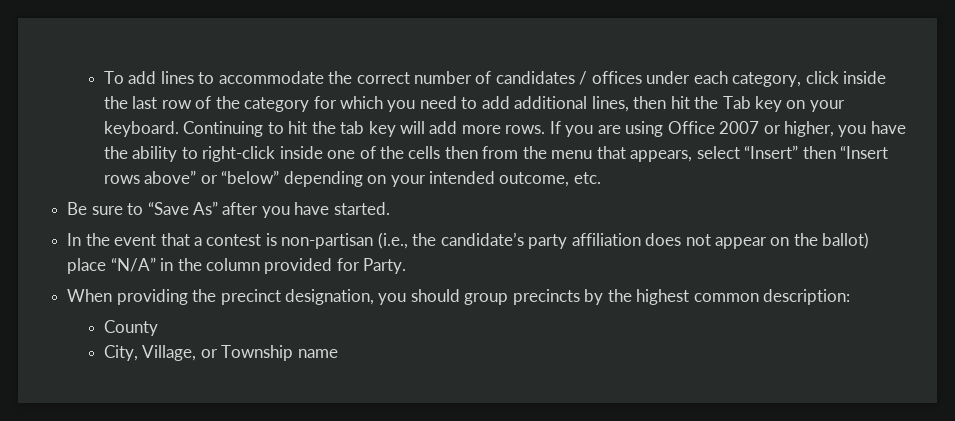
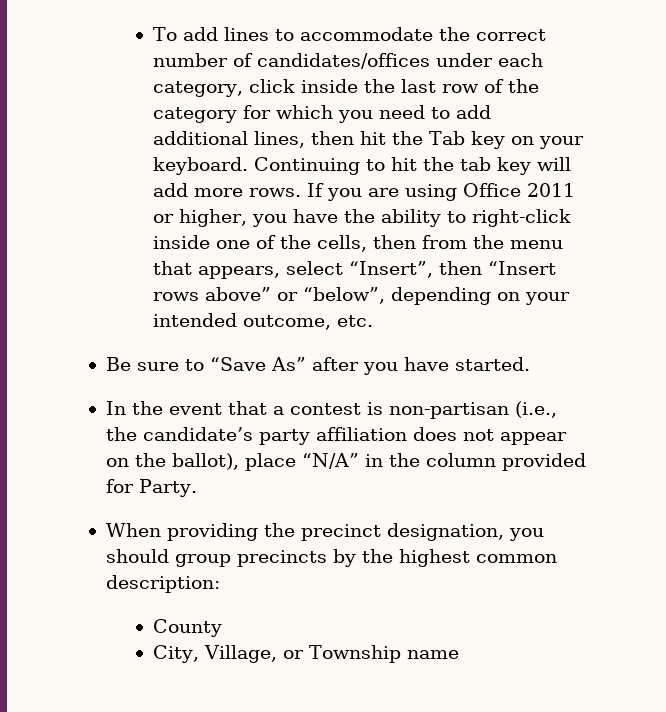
[495,71,642,85] candidates / offices -> [257,53,431,69] candidates/offices
[719,121,760,134] 2007 -> [527,183,576,197] 2011
[408,146,441,159] cells -> [317,235,368,252] cells,
[744,145,799,159] “Insert” -> [349,261,434,278] “Insert”,
[221,170,280,184] “below” -> [303,287,386,304] “below”,
[822,232,870,249] ballot) -> [171,453,239,470] ballot),

